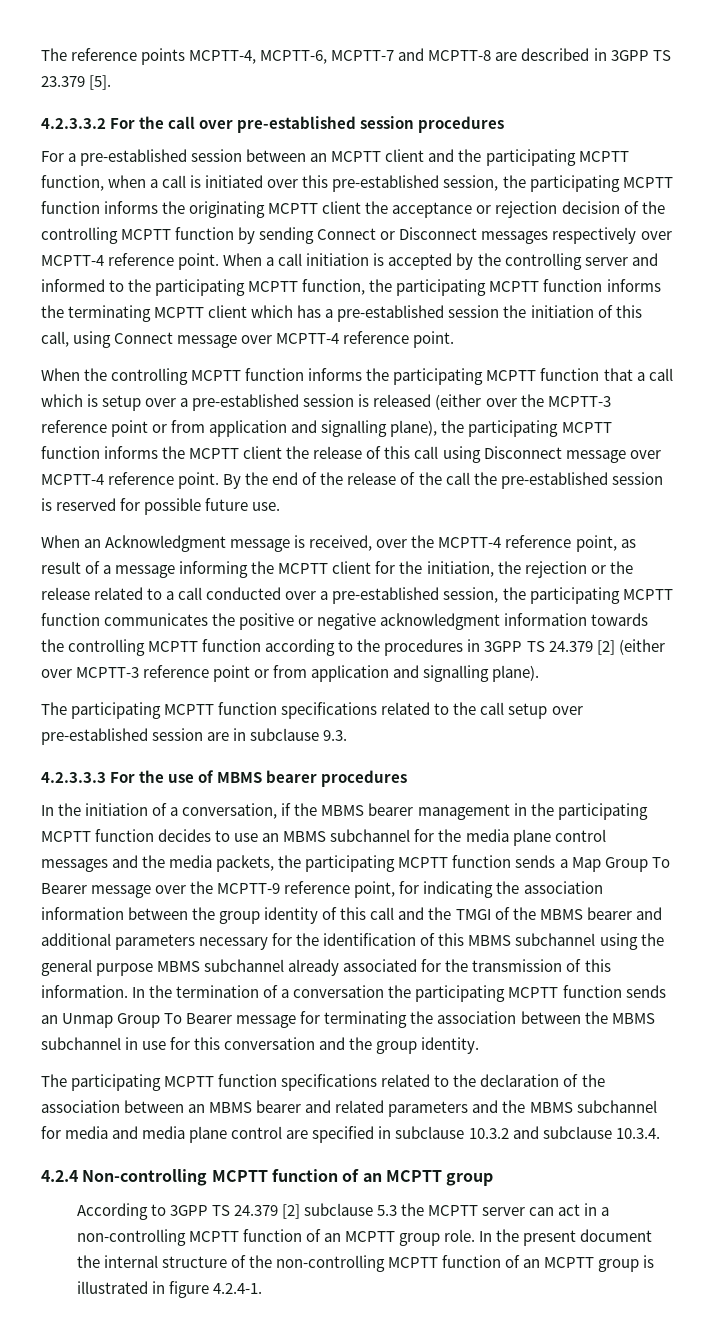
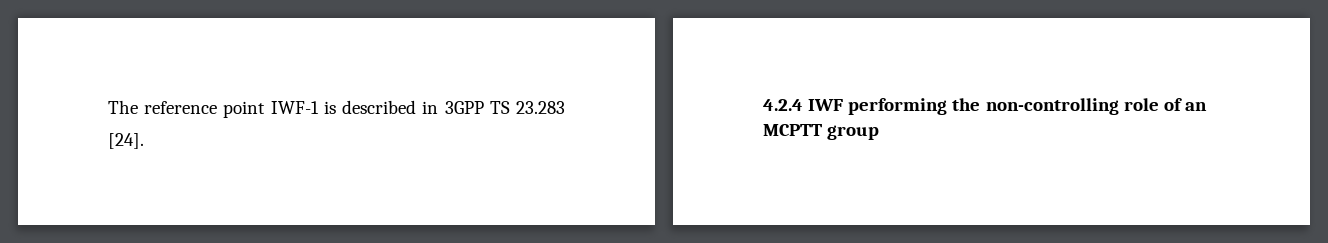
[141,48,671,65] [41,75,112,90] [41,116,505,133] [41,149,629,166] [41,175,673,192] [41,201,665,218] [41,227,672,244] [41,253,658,270] [41,279,661,296] [41,305,642,322] [41,331,455,348] [41,368,673,385] [41,394,611,411] [41,420,612,437] [41,446,661,463] [41,472,663,489] [41,498,281,515] [41,535,636,552] [41,561,633,578] [41,587,673,604] [41,613,649,630] [41,639,665,656] [41,665,540,682] [41,702,583,719] [41,728,348,745] [41,770,408,787] [41,803,648,820] [41,829,606,846] [41,855,670,872] [41,881,603,898] [41,907,662,924] [41,933,664,950] [41,959,611,976] [41,985,666,1002] [41,1011,655,1028] [41,1037,480,1054] [41,1074,605,1091] [41,1100,657,1117] [41,1126,660,1143] [41,1169,494,1186] [76,1203,610,1220] [76,1229,653,1246] [76,1255,655,1272] [76,1281,262,1298] points MCPTT-4, MCPTT-6, MCPTT-7 and MCPTT-8 are described in 3GPP TS 23.379 [5]. // 4.2.3.3.2 For the call over pre-established session procedures // For a pre-established session between an MCPTT client and the participating MCPTT function, when a call is initiated over this pre-established session, the participating MCPTT function informs the originating MCPTT client the acceptance or rejection decision of the controlling MCPTT function by sending Connect or Disconnect messages respectively over MCPTT-4 reference point. When a call initiation is accepted by the controlling server and informed to the participating MCPTT function, the participating MCPTT function informs the terminating MCPTT client which has a pre-established session the initiation of this call, using Connect message over MCPTT-4 reference point. // When the controlling MCPTT function informs the participating MCPTT function that a call which is setup over a pre-established session is released (either over the MCPTT-3 reference point or from application and signalling plane), the participating MCPTT function informs the MCPTT client the release of this call using Disconnect message over MCPTT-4 reference point. By the end of the release of the call the pre-established session is reserved for possible future use. // When an Acknowledgment message is received, over the MCPTT-4 reference point, as result of a message informing the MCPTT client for the initiation, the rejection or the release related to a call conducted over a pre-established session, the participating MCPTT function communicates the positive or negative acknowledgment information towards the controlling MCPTT function according to the procedures in 3GPP TS 24.379 [2] (either over MCPTT-3 reference point or from application and signalling plane). // The participating MCPTT function specifications related to the call setup over pre-established session are in subclause 9.3. // 4.2.3.3.3 For the use of MBMS bearer procedures // In the initiation of a conversation, if the MBMS bearer management in the participating MCPTT function decides to use an MBMS subchannel for the media plane control messages and the media packets, the participating MCPTT function sends a Map Group To Bearer message over the MCPTT-9 reference point, for indicating the association information between the group identity of this call and the TMGI of the MBMS bearer and additional parameters necessary for the identification of this MBMS subchannel using the general purpose MBMS subchannel already associated for the transmission of this information. In the termination of a conversation the participating MCPTT function sends an Unmap Group To Bearer message for terminating the association between the MBMS subchannel in use for this conversation and the group identity. // The participating MCPTT function specifications related to the declaration of the association between an MBMS bearer and related parameters and the MBMS subchannel for media and media plane control are specified in subclause 10.3.2 and subclause 10.3.4. // 4.2.4 Non-controlling MCPTT function of an MCPTT group // According to 3GPP TS 24.379 [2] subclause 5.3 the MCPTT server can act in a non-controlling MCPTT function of an MCPTT group role. In the present document the internal structure of the non-controlling MCPTT function of an MCPTT group is illustrated in figure 4.2.4-1. -> [223,100,565,118] [108,133,144,149] [763,98,1207,115] [763,124,880,140] point IWF-1 is described in 3GPP TS 23.283 [24]. // 4.2.4 IWF performing the non-controlling role of an MCPTT group

